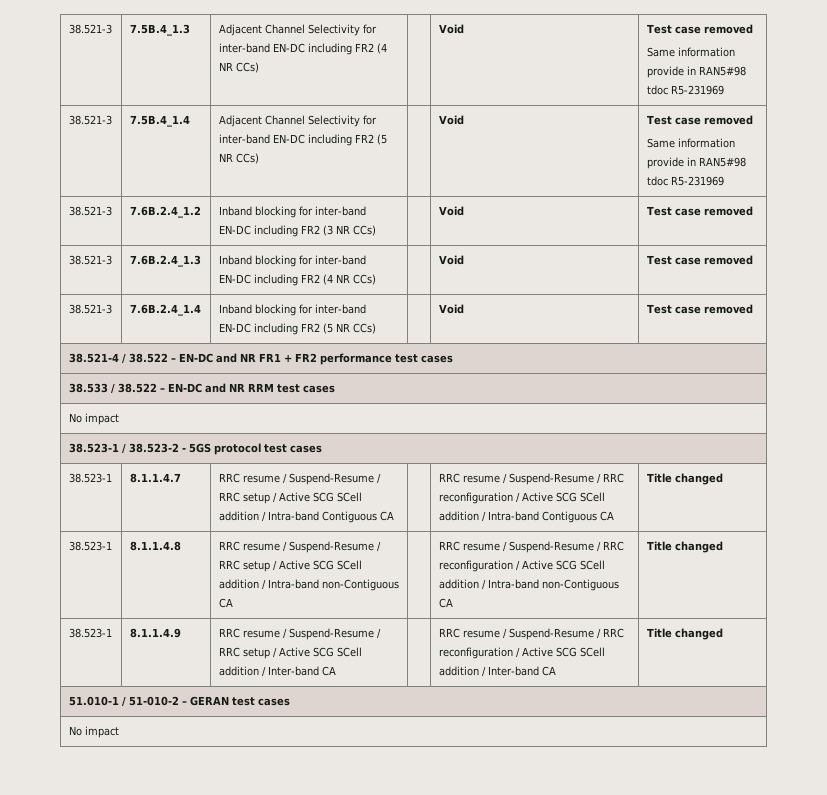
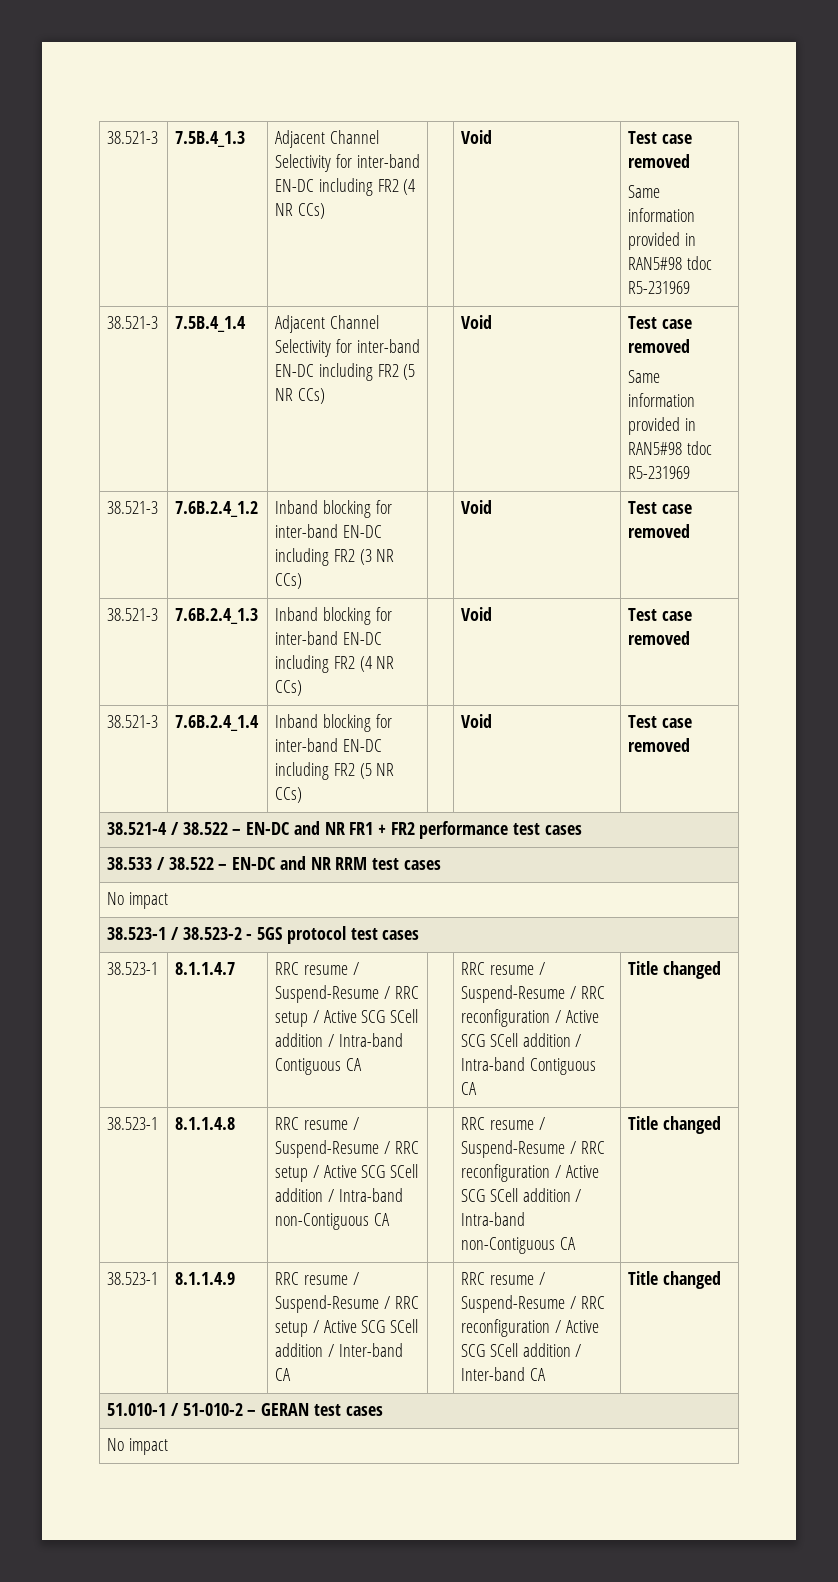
[646,66,684,78] provide -> [628,232,681,250] provided
[646,157,684,169] provide -> [628,417,681,435] provided

